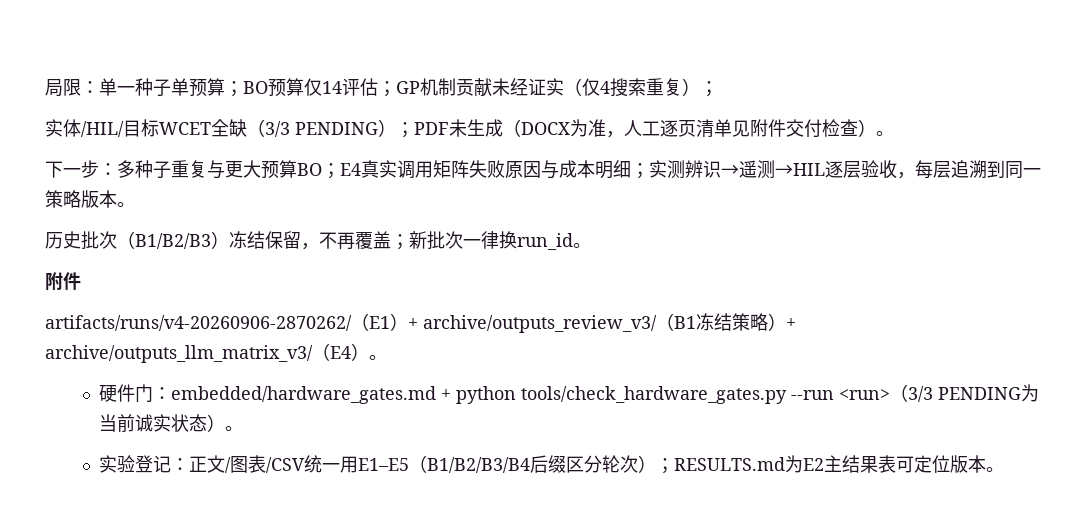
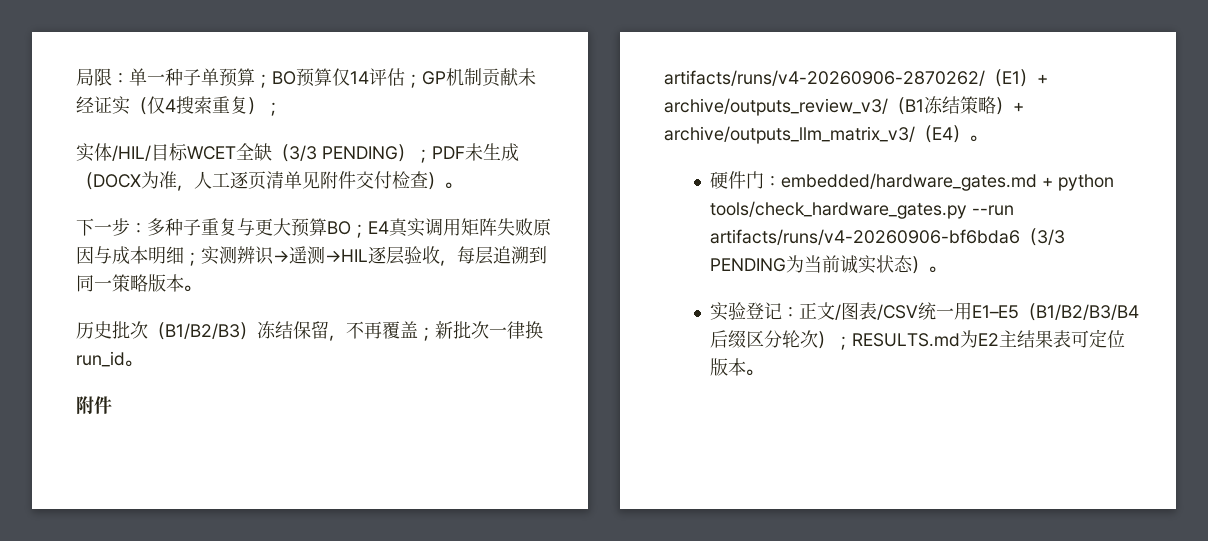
[838,389,890,400] <run> -> [709,229,1020,245] artifacts/runs/v4-20260906-bf6bda6

